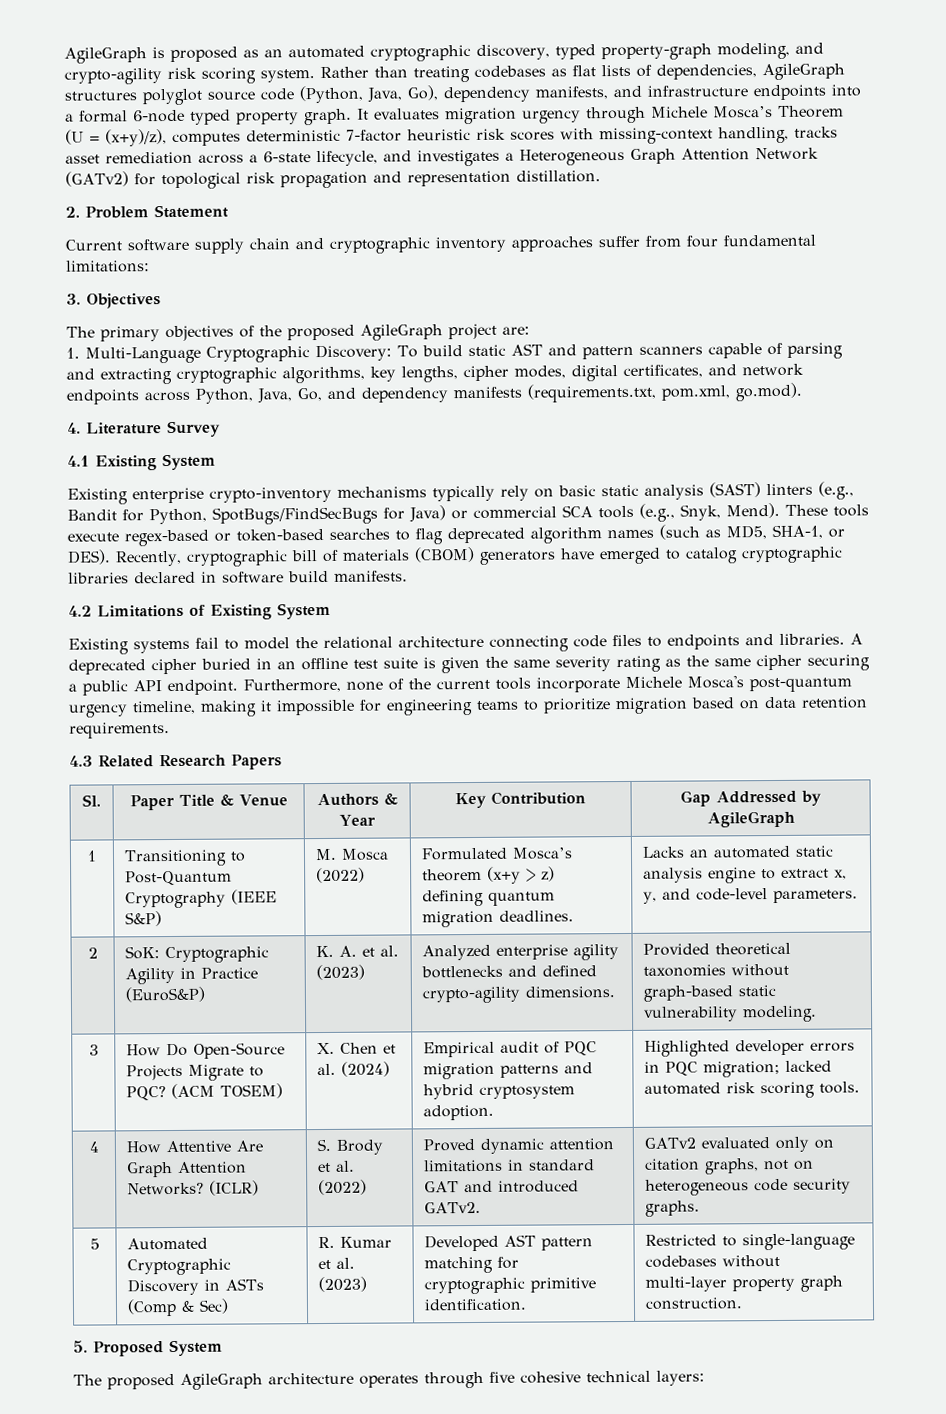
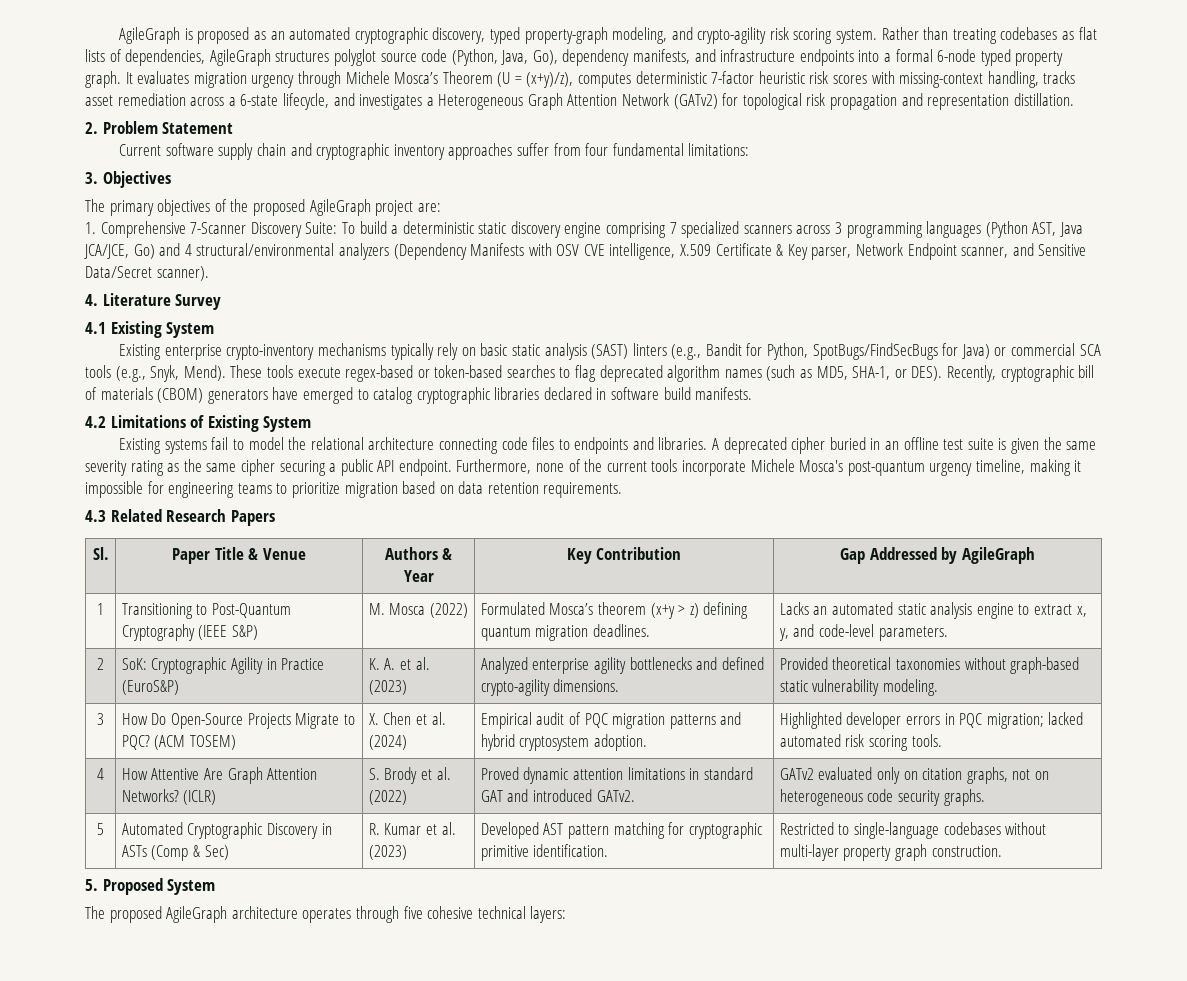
[85,342,843,364] [66,363,804,385] [66,382,802,405] Multi-Language Cryptographic Discovery: To build static AST and pattern scanners capable of parsing and extracting cryptographic algorithms, key lengths, cipher modes, digital certificates, and network endpoints across Python, Java, Go, and dependency manifests (requirements.txt, pom.xml, go.mod). -> [100,221,1083,238] [84,243,1087,260] [85,266,209,281] Comprehensive 7-Scanner Discovery Suite: To build a deterministic static discovery engine comprising 7 specialized scanners across 3 programming languages (Python AST, Java JCA/JCE, Go) and 4 structural/environmental analyzers (Dependency Manifests with OSV CVE intelligence, X.509 Certificate & Key parser, Network Endpoint scanner, and Sensitive Data/Secret scanner).

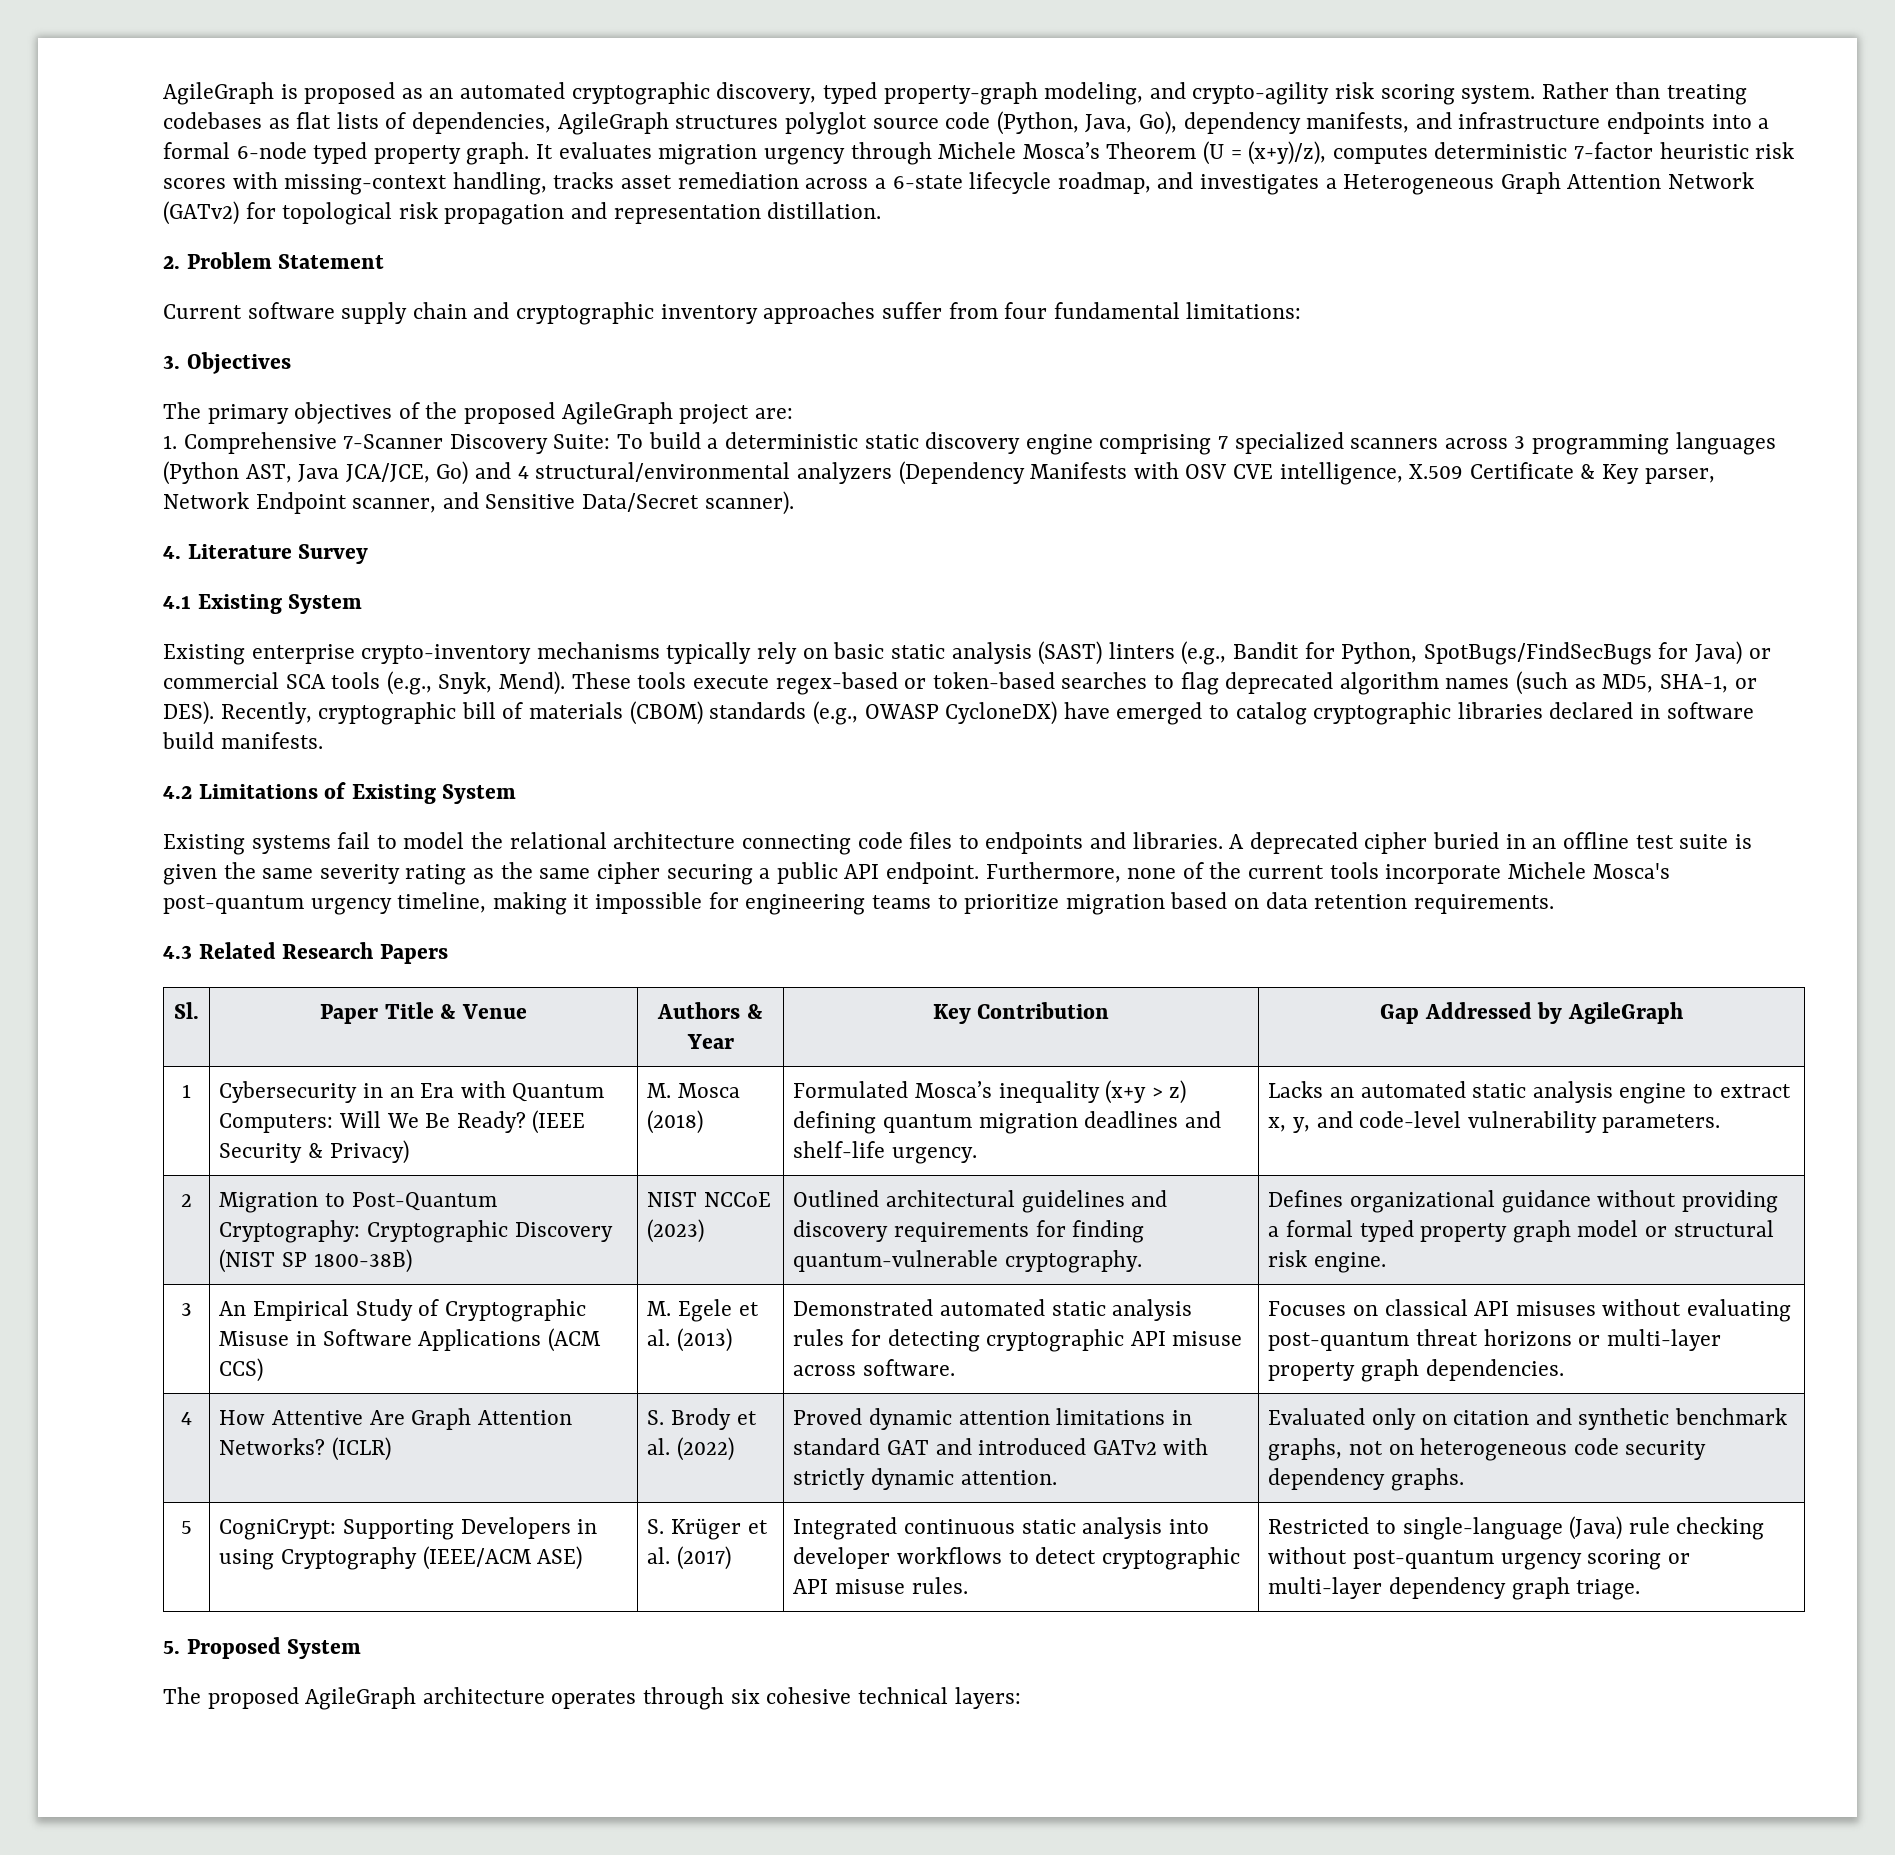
[282,93,329,110] lifecycle, -> [969,172,1151,194] lifecycle roadmap,
[207,389,268,404] generators -> [709,701,1058,725] standards (e.g., OWASP CycloneDX)
[121,603,291,619] [121,624,259,641] Transitioning to Post-Quantum Cryptography (IEEE S&P) -> [219,1081,605,1103] [219,1110,586,1134] [219,1140,409,1164] Cybersecurity in an Era with Quantum Computers: Will We Be Ready? (IEEE Security & Privacy)
[430,603,469,618] (2022) -> [647,1110,704,1134] (2018)
[598,602,647,615] theorem -> [998,1081,1100,1103] inequality
[593,624,651,637] deadlines. -> [1084,1111,1221,1128] [793,1141,977,1164] deadlines and shelf-life urgency.
(875, 630) none -> [1467,1111,1597,1133] vulnerability
[121,657,325,674] [121,680,179,695] [368,657,430,670] [368,680,407,695] [480,657,764,674] [480,679,620,696] [779,657,1080,674] [779,679,939,696] [97,713,104,725] [121,713,355,729] [121,735,237,750] [368,712,446,725] [368,735,407,750] [480,712,742,729] [480,734,648,751] [779,712,1084,729] [779,734,942,751] SoK: Cryptographic Agility in Practice (EuroS&P) | K. A. et al. (2023) | Analyzed enterprise agility bottlenecks and defined crypto-agility dimensions. | Provided theoretical taxonomies without graph-based static vulnerability modeling. // 3 | How Do Open-Source Projects Migrate to PQC? (ACM TOSEM) | X. Chen et al. (2024) | Empirical audit of PQC migration patterns and hybrid cryptosystem adoption. | Highlighted developer errors in PQC migration; lacked automated risk scoring tools. -> [219,1192,497,1213] [219,1220,613,1243] [219,1249,412,1273] [647,1192,771,1207] [647,1219,705,1243] [793,1190,1168,1213] [793,1220,1145,1243] [793,1250,1142,1273] [1268,1190,1778,1213] [1268,1220,1774,1243] [1268,1250,1386,1273] [181,1303,192,1316] [219,1299,586,1322] [219,1328,601,1352] [219,1358,264,1382] [647,1299,759,1322] [647,1328,732,1352] [793,1299,1193,1321] [793,1329,1243,1352] [793,1359,955,1376] [1268,1299,1792,1322] [1268,1329,1721,1351] [1268,1359,1564,1382] Migration to Post-Quantum Cryptography: Cryptographic Discovery (NIST SP 1800-38B) | NIST NCCoE (2023) | Outlined architectural guidelines and discovery requirements for finding quantum-vulnerable cryptography. | Defines organizational guidance without providing a formal typed property graph model or structural risk engine. // 3 | An Empirical Study of Cryptographic Misuse in Software Applications (ACM CCS) | M. Egele et al. (2013) | Demonstrated automated static analysis rules for detecting cryptographic API misuse across software. | Focuses on classical API misuses without evaluating post-quantum threat horizons or multi-layer property graph dependencies.
[596,790,635,802] [779,767,963,784] GATv2. | GATv2 evaluated only on citation -> [1092,1438,1209,1455] [793,1468,1057,1490] [1268,1408,1788,1430] GATv2 with strictly dynamic attention. | Evaluated only on citation and synthetic benchmark
(941, 798) none -> [1268,1468,1386,1490] dependency
[121,822,332,839] [121,845,229,861] [368,822,456,835] [368,845,407,860] [480,822,762,839] [480,844,609,861] [779,822,1047,839] [779,844,1002,861] Automated Cryptographic Discovery in ASTs (Comp & Sec) | R. Kumar et al. (2023) | Developed AST pattern matching for cryptographic primitive identification. | Restricted to single-language codebases without multi-layer property graph construction. -> [219,1517,598,1540] [219,1546,583,1570] [647,1518,768,1540] [647,1546,731,1570] [793,1517,1209,1540] [793,1547,1240,1570] [793,1577,968,1594] [1268,1516,1765,1540] [1268,1547,1690,1570] [1268,1577,1641,1600] CogniCrypt: Supporting Developers in using Cryptography (IEEE/ACM ASE) | S. Krüger et al. (2017) | Integrated continuous static analysis into developer workflows to detect cryptographic API misuse rules. | Restricted to single-language (Java) rule checking without post-quantum urgency scoring or multi-layer dependency graph triage.
[403,906,423,919] five -> [730,1689,760,1704] six

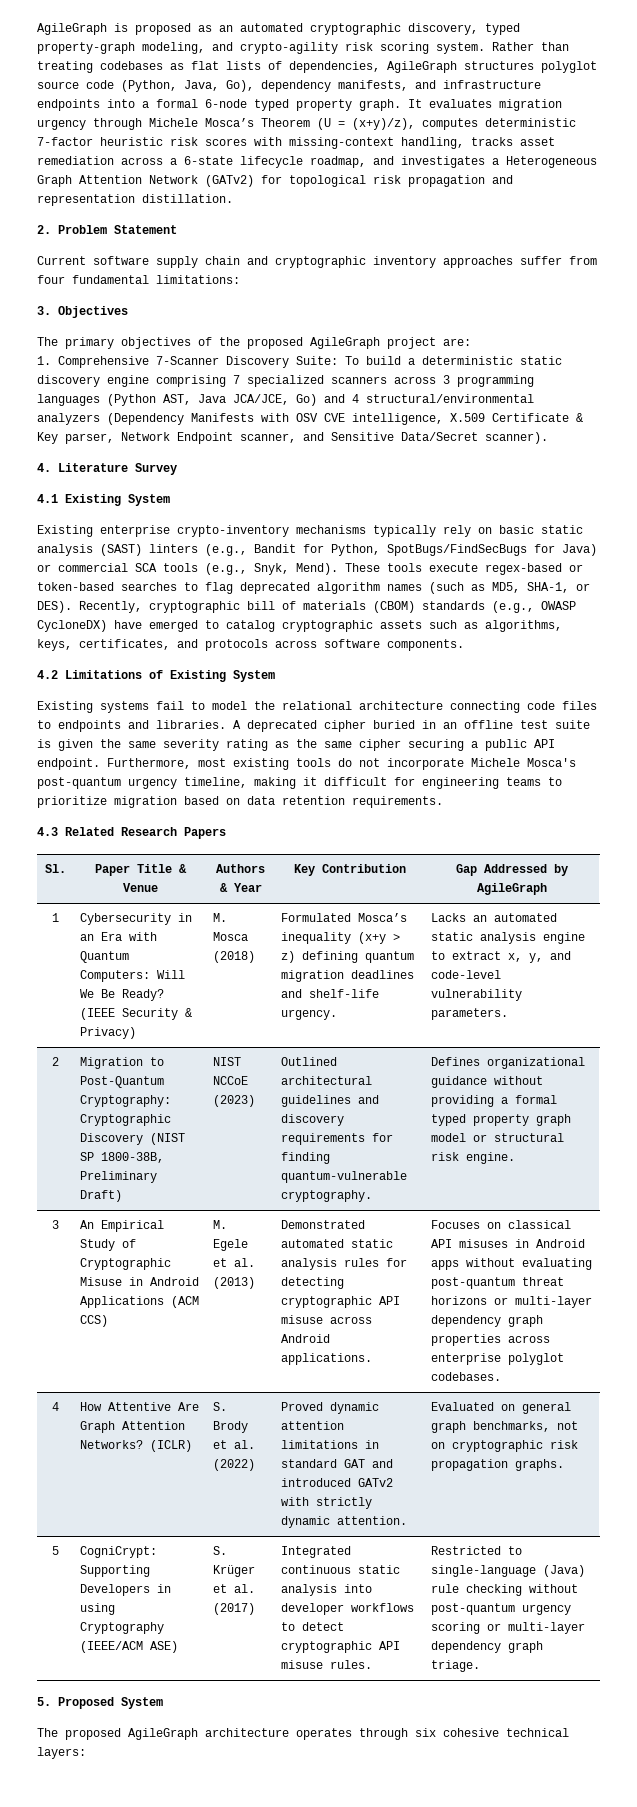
[1457,702,1754,719] [162,732,323,749] libraries declared in software build manifests. -> [380,620,562,632] [37,639,464,651] assets such as algorithms, keys, certificates, and protocols across software components.
[1127,862,1379,879] none of the current tools -> [198,758,380,770] most existing tools do not
[595,892,703,914] impossible -> [324,777,387,786] difficult
[313,1249,412,1273] 1800-38B) -> [101,1152,165,1163] [80,1171,158,1183] [80,1190,123,1202] 1800-38B, Preliminary Draft)
[322,1329,412,1346] Software -> [150,1277,200,1286] Android
[862,1359,955,1376] software. -> [281,1334,331,1343] [281,1353,373,1365] Android applications.
(1596, 1308) none -> [515,1239,586,1248] [431,1260,460,1270] in Android apps
[1268,1359,1564,1382] property graph dependencies. -> [431,1315,544,1327] [431,1334,551,1346] [431,1353,565,1365] [431,1372,502,1381] dependency graph properties across enterprise polyglot codebases.
[1371,1408,1788,1430] [1268,1438,1707,1461] [1268,1468,1386,1490] only on citation and synthetic benchmark graphs, not on heterogeneous code security dependency -> [501,1402,572,1414] [431,1421,579,1433] [431,1440,579,1452] [431,1459,509,1471] on general graph benchmarks, not on cryptographic risk propagation

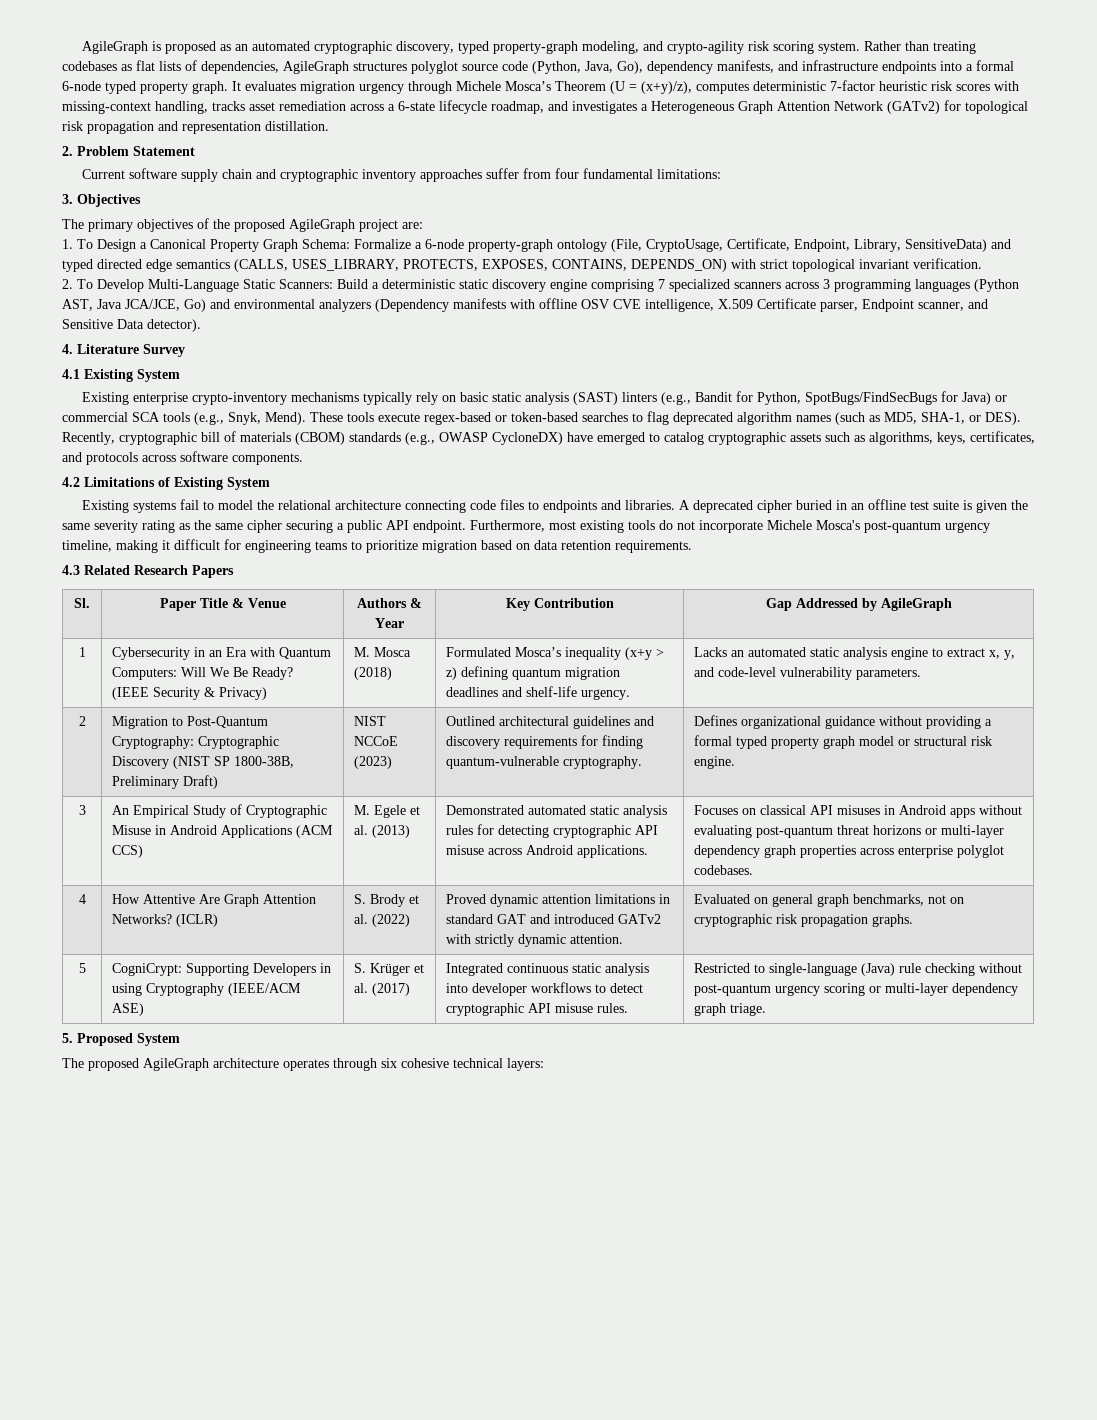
[58,356,401,368] Comprehensive 7-Scanner Discovery Suite: To build -> [77,238,1011,252] [62,258,982,272] [62,279,368,292] To Design a Canonical Property Graph Schema: Formalize a 6-node property-graph ontology (File, CryptoUsage, Certificate, Endpoint, Library, SensitiveData) and typed directed edge semantics (CALLS, USES_LIBRARY, PROTECTS, EXPOSES, CONTAINS, DEPENDS_ON) with strict topological invariant verification. // 2. To Develop Multi-Language Static Scanners: Build
[352,394,534,403] [37,413,289,425] 4 structural/environmental analyzers (Dependency Manifests with -> [234,298,577,312] environmental analyzers (Dependency manifests with offline
[576,413,583,422] [37,432,170,444] & Key parser, Network -> [820,302,858,312] parser,
[401,432,548,444] Data/Secret scanner). -> [117,319,201,332] Data detector).

